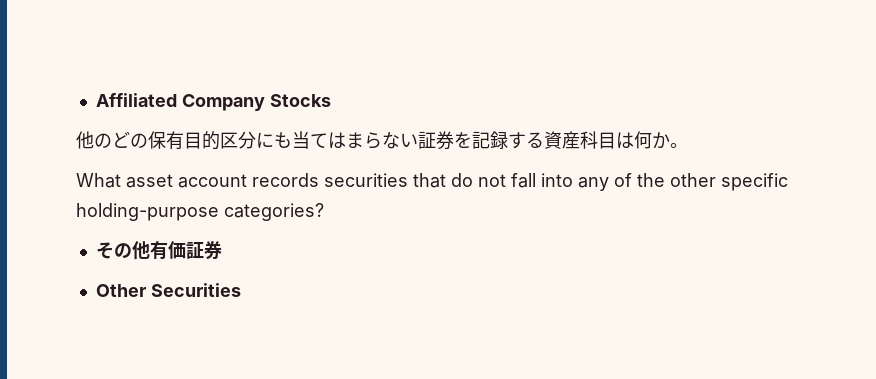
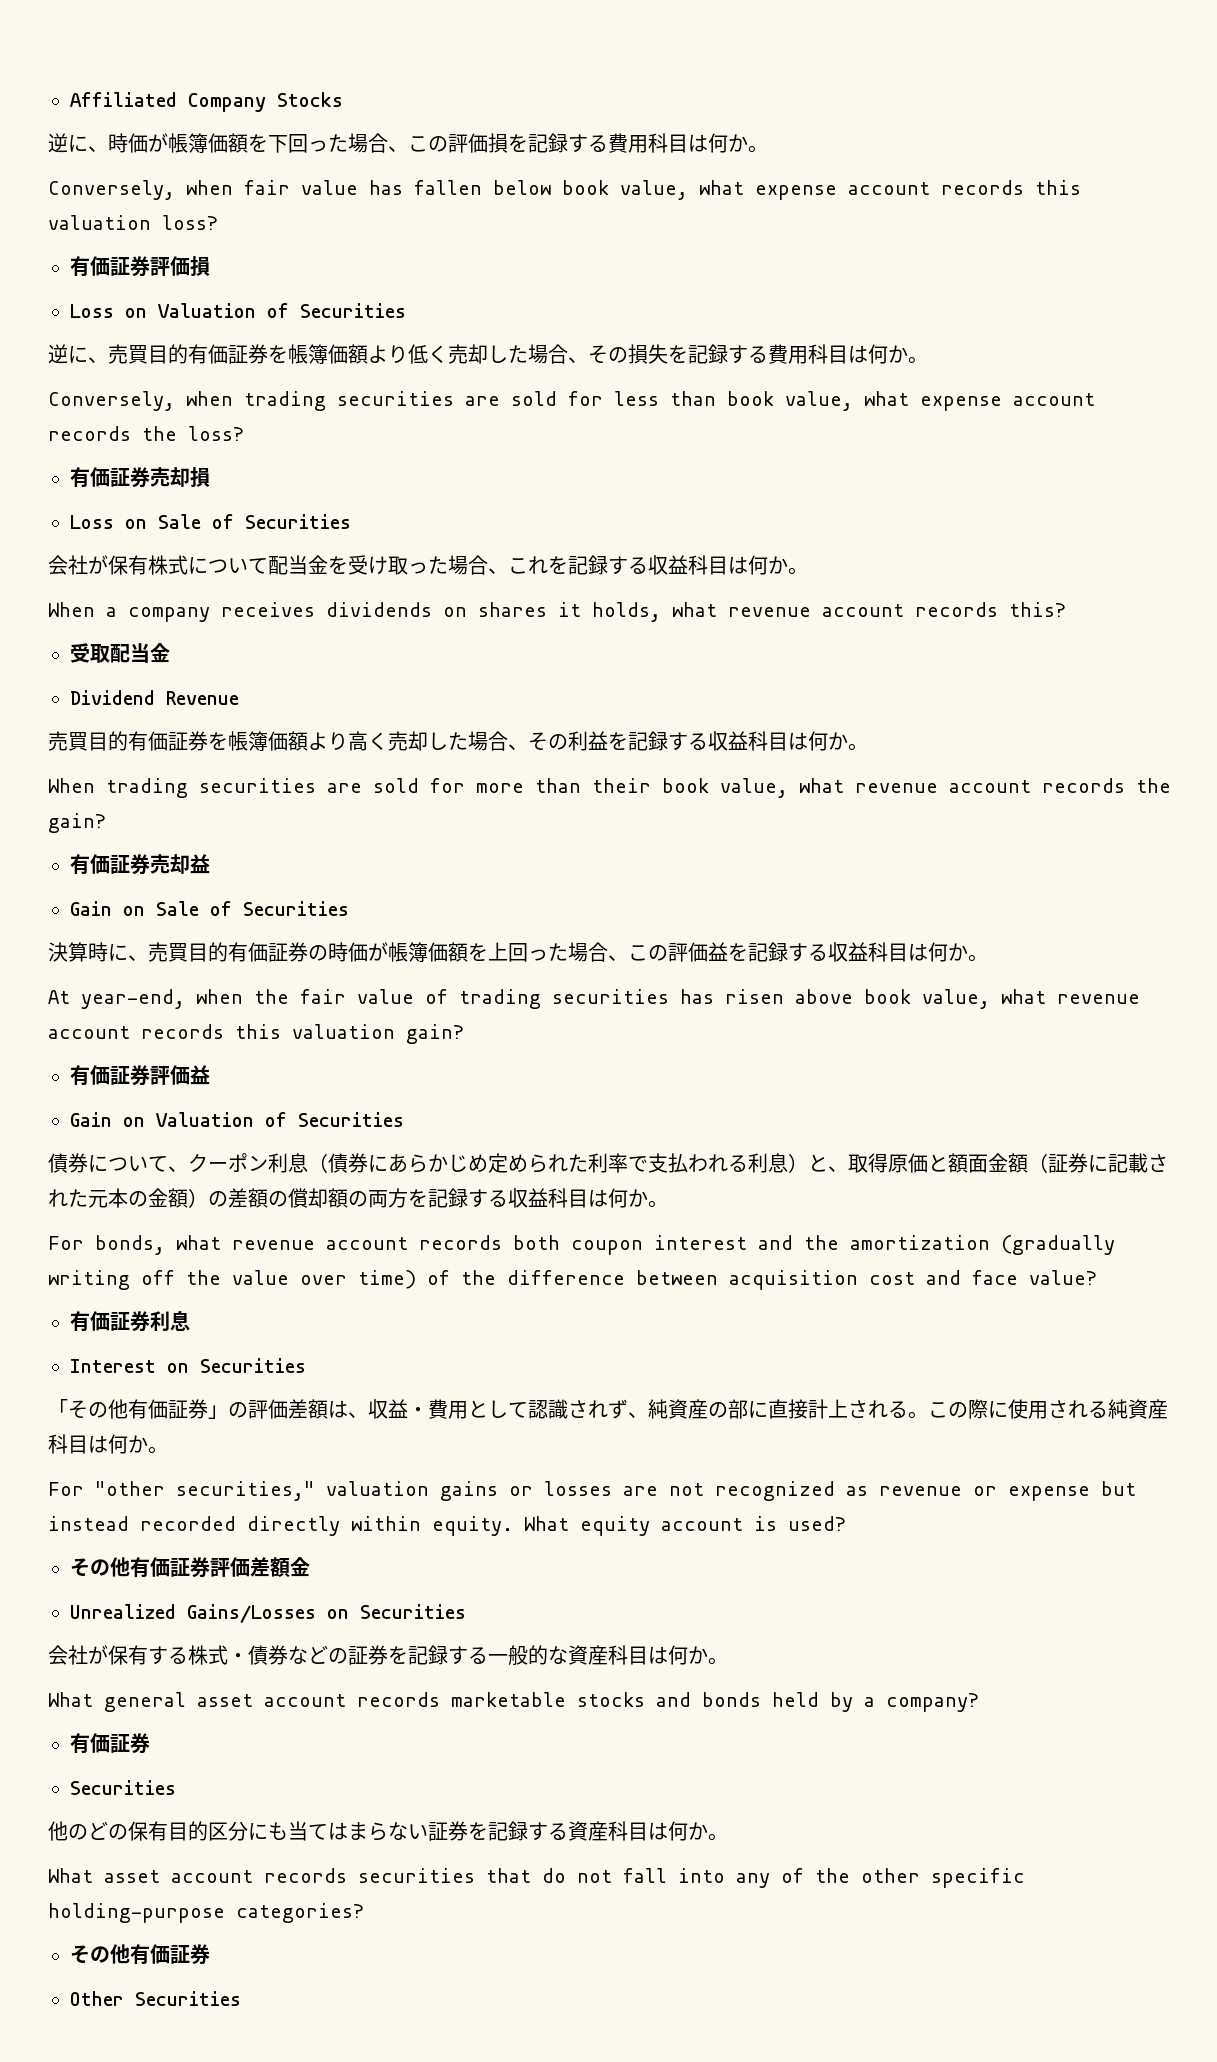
(331, 100) none -> [48,133,768,153] [48,180,1081,200] [48,215,218,230] [70,256,210,277] [70,303,406,318] [48,344,928,364] [48,391,1095,411] [48,426,244,441] [70,467,210,488] [70,514,351,529] [48,555,808,575] [48,602,1066,622] [70,643,170,663] [70,690,239,705] [48,731,868,751] [48,778,1171,798] [48,813,106,833] [70,854,210,875] [70,901,349,916] [48,942,988,962] [48,989,1140,1009] [48,1024,464,1044] [70,1065,210,1086] [70,1112,404,1127] [48,1153,1168,1173] [48,1188,668,1208] [48,1235,1115,1255] [48,1270,1097,1290] [70,1310,190,1332] [70,1358,306,1373] [48,1399,1168,1419] [48,1434,168,1454] [48,1481,1136,1501] [48,1516,846,1536] [70,1557,310,1578] [70,1604,466,1623] [48,1645,728,1665] [48,1692,979,1712] [70,1733,150,1754] [70,1780,176,1795] // 逆に、時価が帳簿価額を下回った場合、この評価損を記録する費用科目は何か。 // Conversely, when fair value has fallen below book value, what expense account records this valuation loss? // 有価証券評価損 // Loss on Valuation of Securities // 逆に、売買目的有価証券を帳簿価額より低く売却した場合、その損失を記録する費用科目は何か。 // Conversely, when trading securities are sold for less than book value, what expense account records the loss? // 有価証券売却損 // Loss on Sale of Securities // 会社が保有株式について配当金を受け取った場合、これを記録する収益科目は何か。 // When a company receives dividends on shares it holds, what revenue account records this? // 受取配当金 // Dividend Revenue // 売買目的有価証券を帳簿価額より高く売却した場合、その利益を記録する収益科目は何か。 // When trading securities are sold for more than their book value, what revenue account records the gain? // 有価証券売却益 // Gain on Sale of Securities // 決算時に、売買目的有価証券の時価が帳簿価額を上回った場合、この評価益を記録する収益科目は何か。 // At year-end, when the fair value of trading securities has risen above book value, what revenue account records this valuation gain? // 有価証券評価益 // Gain on Valuation of Securities // 債券について、クーポン利息（債券にあらかじめ定められた利率で支払われる利息）と、取得原価と額面金額（証券に記載された元本の金額）の差額の償却額の両方を記録する収益科目は何か。 // For bonds, what revenue account records both coupon interest and the amortization (gradually writing off the value over time) of the difference between acquisition cost and face value? // 有価証券利息 // Interest on Securities // 「その他有価証券」の評価差額は、収益・費用として認識されず、純資産の部に直接計上される。この際に使用される純資産科目は何か。 // For "other securities," valuation gains or losses are not recognized as revenue or expense but instead recorded directly within equity. What equity account is used? // その他有価証券評価差額金 // Unrealized Gains/Losses on Securities // 会社が保有する株式・債券などの証券を記録する一般的な資産科目は何か。 // What general asset account records marketable stocks and bonds held by a company? // 有価証券 // Securities

